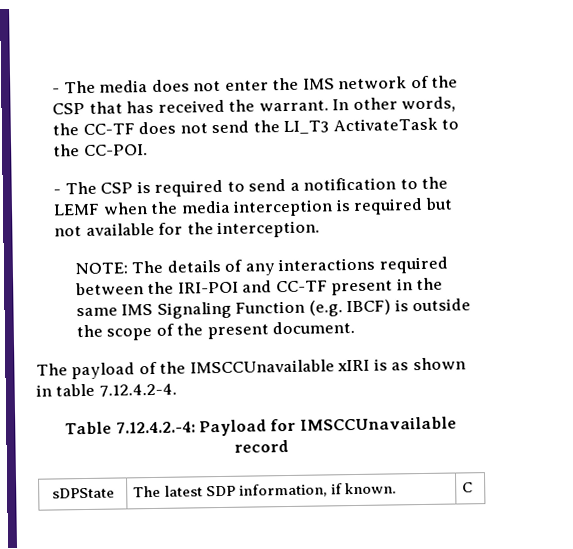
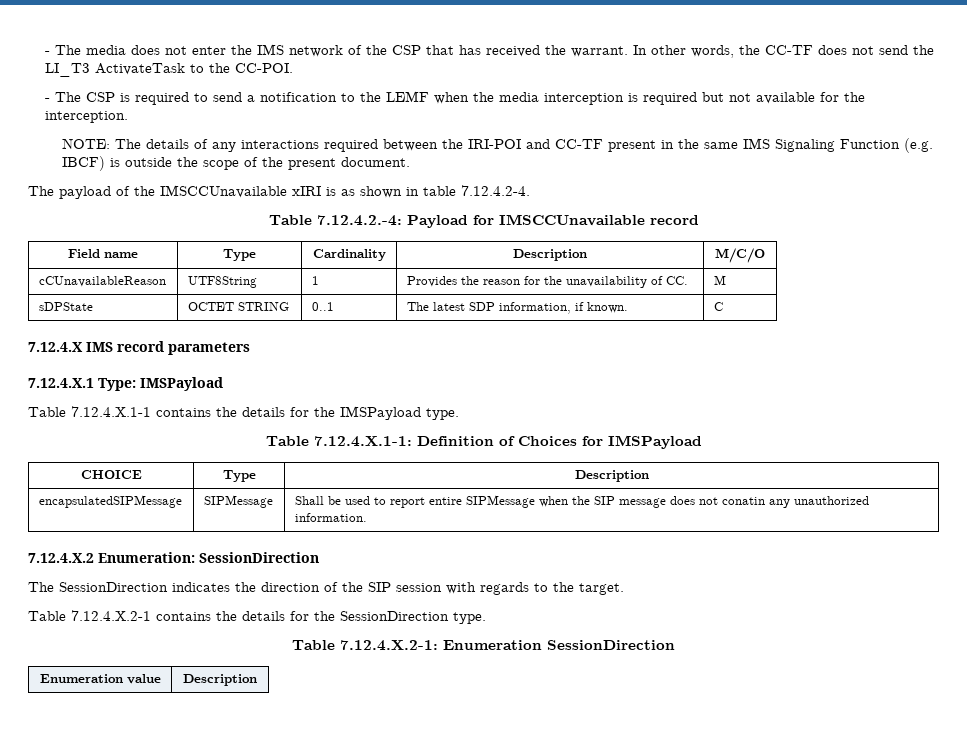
[51,487,115,499] sDPState -> [68,249,138,258] [223,249,256,261] [312,249,386,261] [513,249,587,261] [715,248,765,263] [38,276,166,287] [187,276,257,288] [311,276,319,285] [406,276,688,288] [713,275,726,285] [38,302,93,311] [187,302,289,311] [311,302,334,311] Field name | Type | Cardinality | Description | M/C/O // cCUnavailableReason | UTF8String | 1 | Provides the reason for the unavailability of CC. | M // sDPState | OCTET STRING | 0..1
(473, 487) none -> [28,341,250,355] [28,377,223,391] [28,406,459,420] [265,435,702,449] [80,470,142,479] [222,470,256,482] [574,470,649,482] [38,495,182,508] [203,495,273,508] [294,495,869,508] [294,513,367,522] [28,552,319,563] [28,582,624,595] [28,610,486,624] [292,640,675,651] [39,674,161,684] [183,674,257,686] // 7.12.4.X IMS record parameters // 7.12.4.X.1 Type: IMSPayload // Table 7.12.4.X.1-1 contains the details for the IMSPayload type. // Table 7.12.4.X.1-1: Definition of Choices for IMSPayload // CHOICE | Type | Description // encapsulatedSIPMessage | SIPMessage | Shall be used to report entire SIPMessage when the SIP message does not conatin any unauthorized information. // 7.12.4.X.2 Enumeration: SessionDirection // The SessionDirection indicates the direction of the SIP session with regards to the target. // Table 7.12.4.X.2-1 contains the details for the SessionDirection type. // Table 7.12.4.X.2-1: Enumeration SessionDirection // Enumeration value | Description

